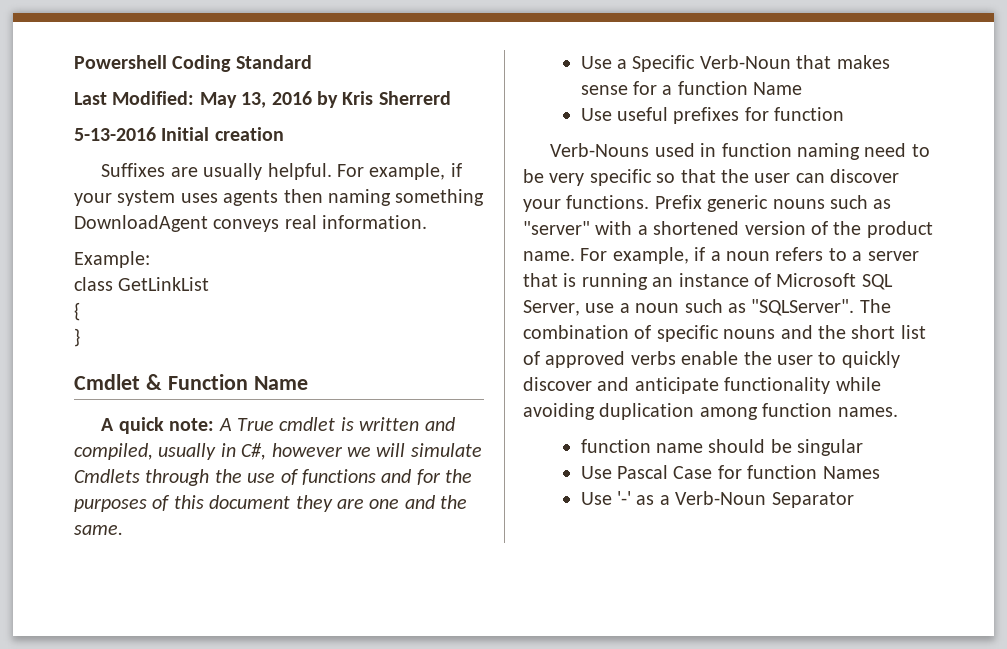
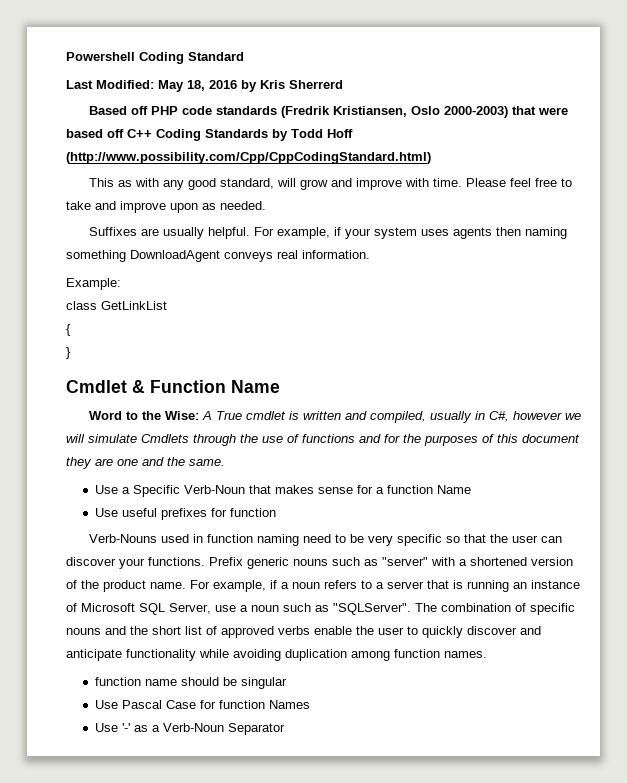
[241,92,267,108] 13, -> [187,80,205,91] 18,
[74,127,284,141] 5-13-2016 Initial creation -> [88,106,568,118] [66,129,353,141] [66,152,431,164] [88,178,572,190] [66,201,266,213] Based off PHP code standards (Fredrik Kristiansen, Oslo 2000-2003) that were based off C++ Coding Standards by Todd Hoff (http://www.possibility.com/Cpp/CppCodingStandard.html) // This as with any good standard, will grow and improve with time. Please feel free to take and improve upon as needed.
[101,417,215,434] A quick note: -> [88,411,199,420] Word to the Wise:

